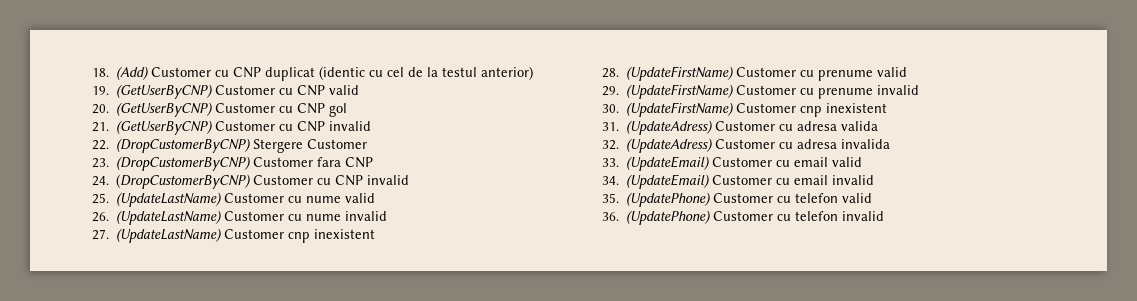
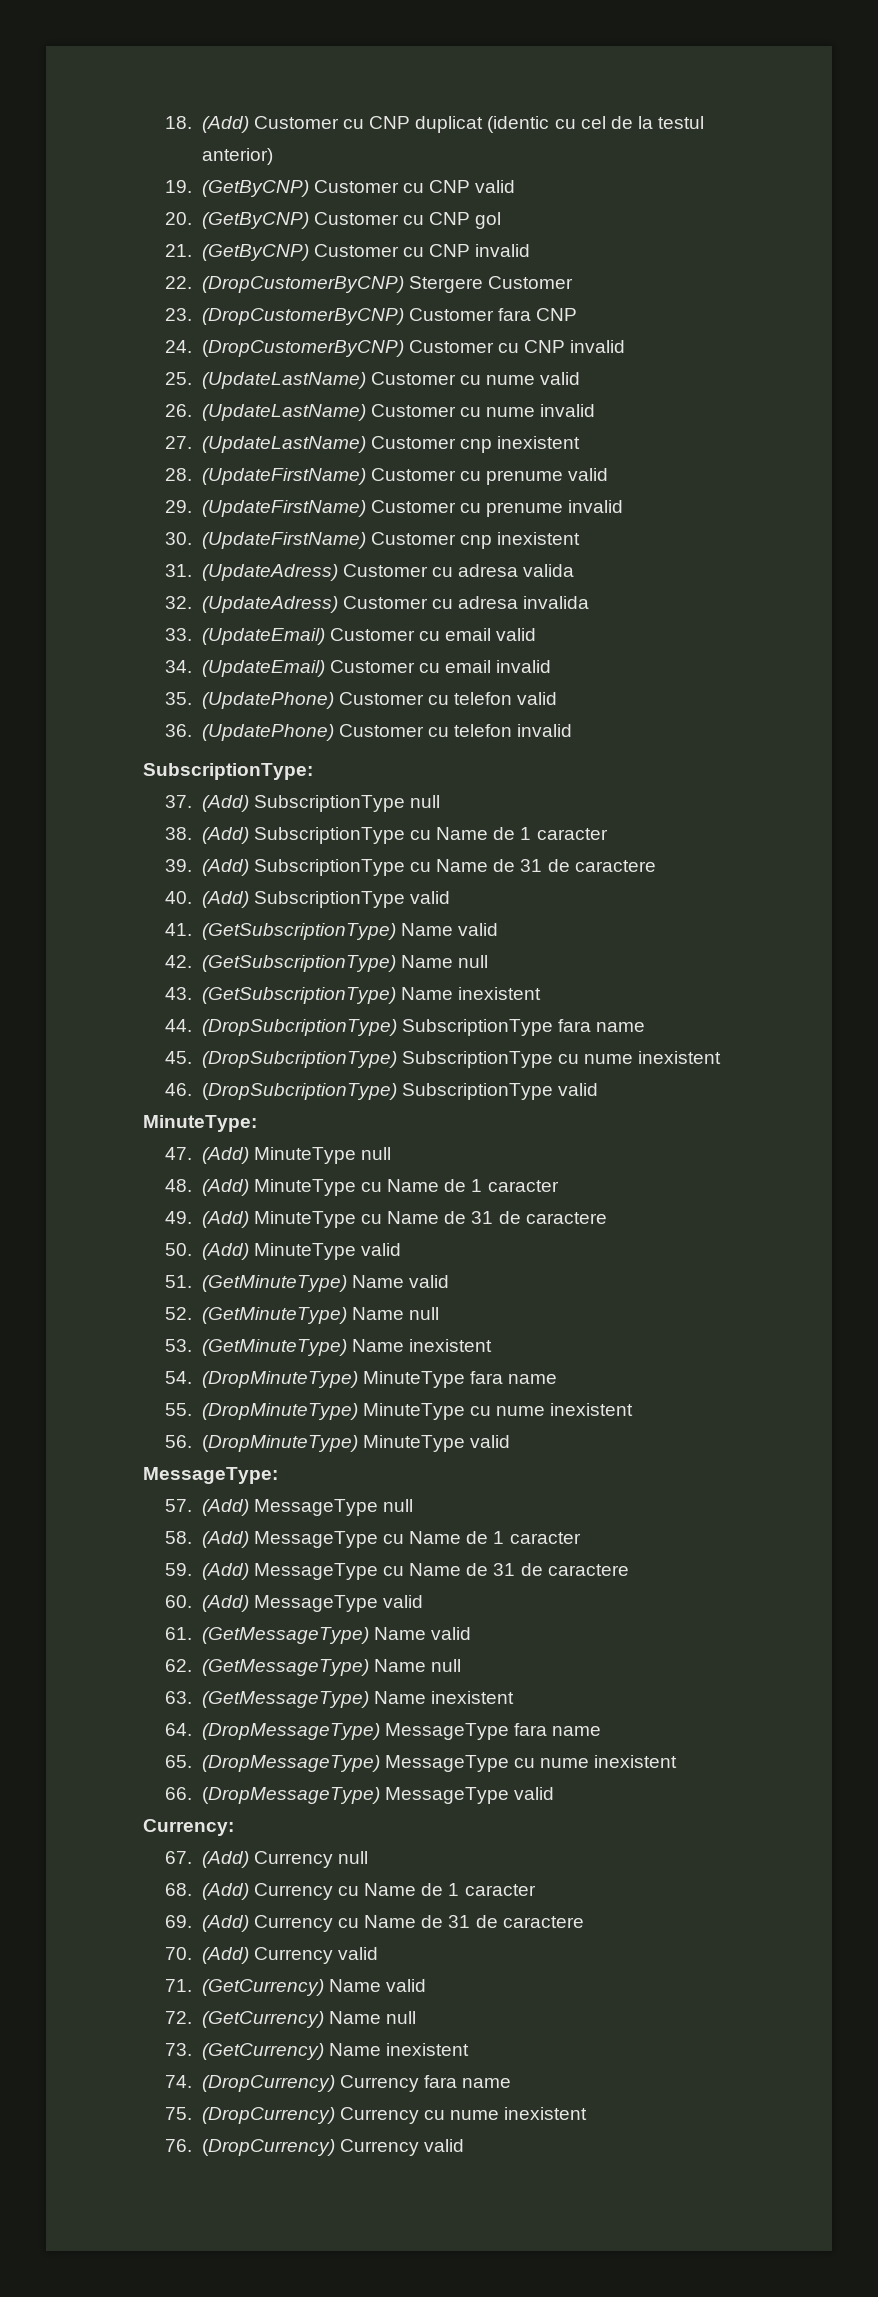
[116,84,214,99] (GetUserByCNP) -> [201,180,309,197] (GetByCNP)
[116,102,214,117] (GetUserByCNP) -> [201,212,309,229] (GetByCNP)
[116,120,214,135] (GetUserByCNP) -> [201,244,309,261] (GetByCNP)
(885, 216) none -> [143,763,313,780] [165,795,441,812] [165,827,608,844] [165,859,656,876] [165,891,451,908] [165,923,499,940] [165,955,489,972] [165,987,542,1004] [165,1019,646,1036] [165,1051,722,1068] [165,1083,599,1100] [143,1115,257,1132] [165,1147,392,1164] [165,1179,559,1196] [165,1211,607,1228] [165,1243,402,1260] [165,1275,450,1292] [165,1307,440,1324] [165,1339,493,1356] [165,1371,558,1388] [165,1403,634,1420] [165,1435,511,1452] [143,1467,278,1484] [165,1499,414,1516] [165,1531,581,1548] [165,1563,629,1580] [165,1595,424,1612] [165,1627,472,1644] [165,1659,462,1676] [165,1691,515,1708] [165,1723,602,1740] [165,1755,678,1772] [165,1787,555,1804] [143,1819,234,1836] [165,1851,369,1868] [165,1883,536,1900] [165,1915,584,1932] [165,1947,379,1964] [165,1979,427,1996] [165,2011,417,2028] [165,2043,470,2060] [165,2075,512,2092] [165,2107,588,2124] [165,2139,465,2156] // SubscriptionType: // 37. (Add) SubscriptionType null // 38. (Add) SubscriptionType cu Name de 1 caracter // 39. (Add) SubscriptionType cu Name de 31 de caractere // 40. (Add) SubscriptionType valid // 41. (GetSubscriptionType) Name valid // 42. (GetSubscriptionType) Name null // 43. (GetSubscriptionType) Name inexistent // 44. (DropSubcriptionType) SubscriptionType fara name // 45. (DropSubcriptionType) SubscriptionType cu nume inexistent // 46. (DropSubcriptionType) SubscriptionType valid // MinuteType: // 47. (Add) MinuteType null // 48. (Add) MinuteType cu Name de 1 caracter // 49. (Add) MinuteType cu Name de 31 de caractere // 50. (Add) MinuteType valid // 51. (GetMinuteType) Name valid // 52. (GetMinuteType) Name null // 53. (GetMinuteType) Name inexistent // 54. (DropMinuteType) MinuteType fara name // 55. (DropMinuteType) MinuteType cu nume inexistent // 56. (DropMinuteType) MinuteType valid // MessageType: // 57. (Add) MessageType null // 58. (Add) MessageType cu Name de 1 caracter // 59. (Add) MessageType cu Name de 31 de caractere // 60. (Add) MessageType valid // 61. (GetMessageType) Name valid // 62. (GetMessageType) Name null // 63. (GetMessageType) Name inexistent // 64. (DropMessageType) MessageType fara name // 65. (DropMessageType) MessageType cu nume inexistent // 66. (DropMessageType) MessageType valid // Currency: // 67. (Add) Currency null // 68. (Add) Currency cu Name de 1 caracter // 69. (Add) Currency cu Name de 31 de caractere // 70. (Add) Currency valid // 71. (GetCurrency) Name valid // 72. (GetCurrency) Name null // 73. (GetCurrency) Name inexistent // 74. (DropCurrency) Currency fara name // 75. (DropCurrency) Currency cu nume inexistent // 76. (DropCurrency) Currency valid

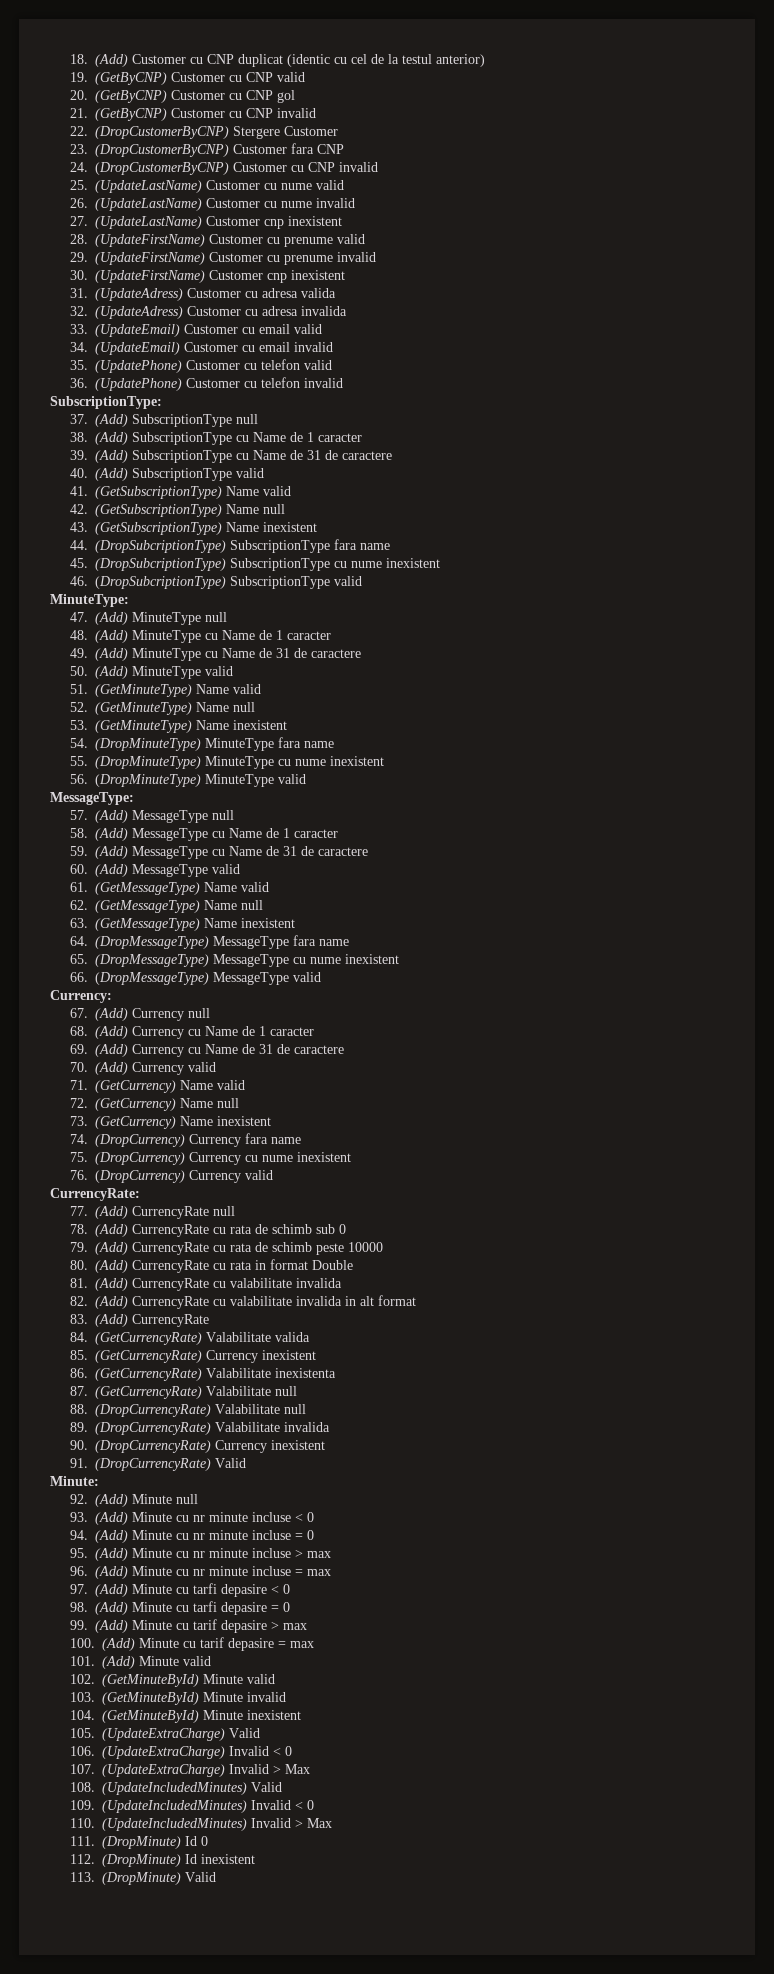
(465, 2145) none -> [50,1188,140,1201] [69,1206,235,1219] [69,1224,346,1237] [69,1242,383,1255] [69,1259,353,1273] [69,1278,342,1291] [69,1295,416,1309] [69,1314,209,1327] [69,1332,310,1345] [69,1350,316,1363] [69,1368,336,1381] [69,1386,297,1399] [69,1404,306,1417] [69,1422,330,1435] [69,1440,325,1453] [69,1458,246,1471] [50,1476,99,1486] [69,1494,198,1507] [69,1512,314,1525] [69,1530,314,1543] [69,1548,331,1561] [69,1566,331,1579] [69,1583,290,1597] [69,1601,290,1615] [69,1619,307,1633] [69,1637,314,1651] [69,1656,211,1669] [69,1674,275,1687] [69,1692,286,1705] [69,1710,301,1723] [69,1728,260,1741] [69,1746,292,1759] [69,1764,310,1777] [69,1782,282,1795] [69,1800,314,1813] [69,1818,332,1831] [69,1836,208,1849] [69,1854,255,1867] [69,1872,216,1885] // CurrencyRate: // 77. (Add) CurrencyRate null // 78. (Add) CurrencyRate cu rata de schimb sub 0 // 79. (Add) CurrencyRate cu rata de schimb peste 10000 // 80. (Add) CurrencyRate cu rata in format Double // 81. (Add) CurrencyRate cu valabilitate invalida // 82. (Add) CurrencyRate cu valabilitate invalida in alt format // 83. (Add) CurrencyRate // 84. (GetCurrencyRate) Valabilitate valida // 85. (GetCurrencyRate) Currency inexistent // 86. (GetCurrencyRate) Valabilitate inexistenta // 87. (GetCurrencyRate) Valabilitate null // 88. (DropCurrencyRate) Valabilitate null // 89. (DropCurrencyRate) Valabilitate invalida // 90. (DropCurrencyRate) Currency inexistent // 91. (DropCurrencyRate) Valid // Minute: // 92. (Add) Minute null // 93. (Add) Minute cu nr minute incluse < 0 // 94. (Add) Minute cu nr minute incluse = 0 // 95. (Add) Minute cu nr minute incluse > max // 96. (Add) Minute cu nr minute incluse = max // 97. (Add) Minute cu tarfi depasire < 0 // 98. (Add) Minute cu tarfi depasire = 0 // 99. (Add) Minute cu tarif depasire > max // 100. (Add) Minute cu tarif depasire = max // 101. (Add) Minute valid // 102. (GetMinuteById) Minute valid // 103. (GetMinuteById) Minute invalid // 104. (GetMinuteById) Minute inexistent // 105. (UpdateExtraCharge) Valid // 106. (UpdateExtraCharge) Invalid < 0 // 107. (UpdateExtraCharge) Invalid > Max // 108. (UpdateIncludedMinutes) Valid // 109. (UpdateIncludedMinutes) Invalid < 0 // 110. (UpdateIncludedMinutes) Invalid > Max // 111. (DropMinute) Id 0 // 112. (DropMinute) Id inexistent // 113. (DropMinute) Valid

